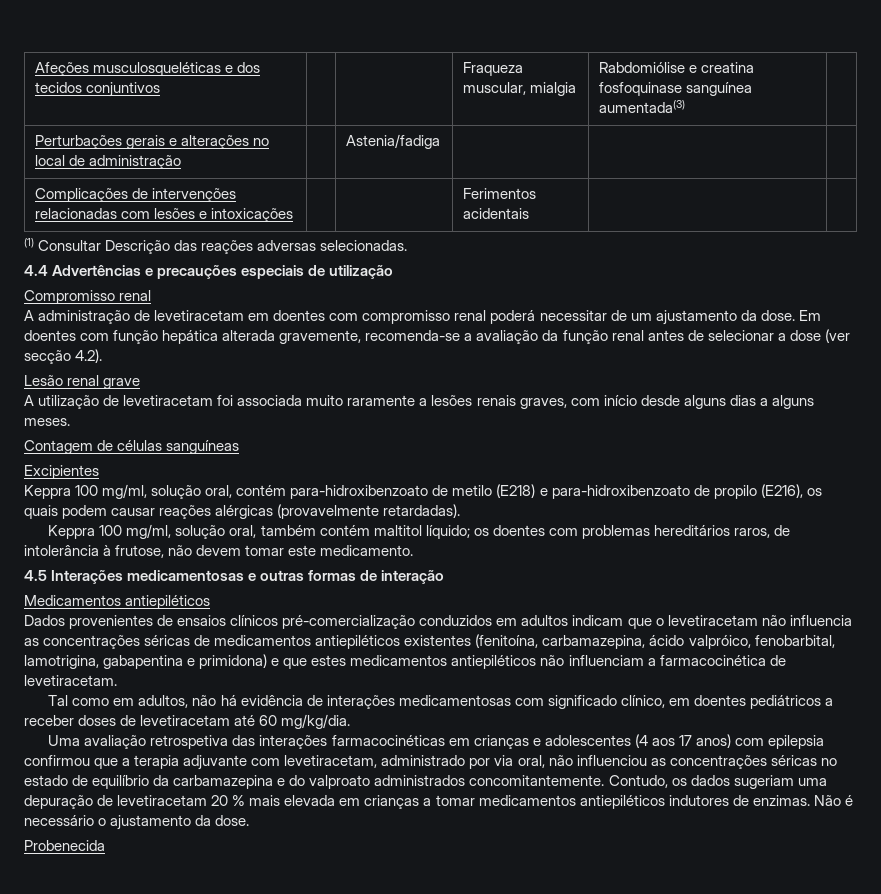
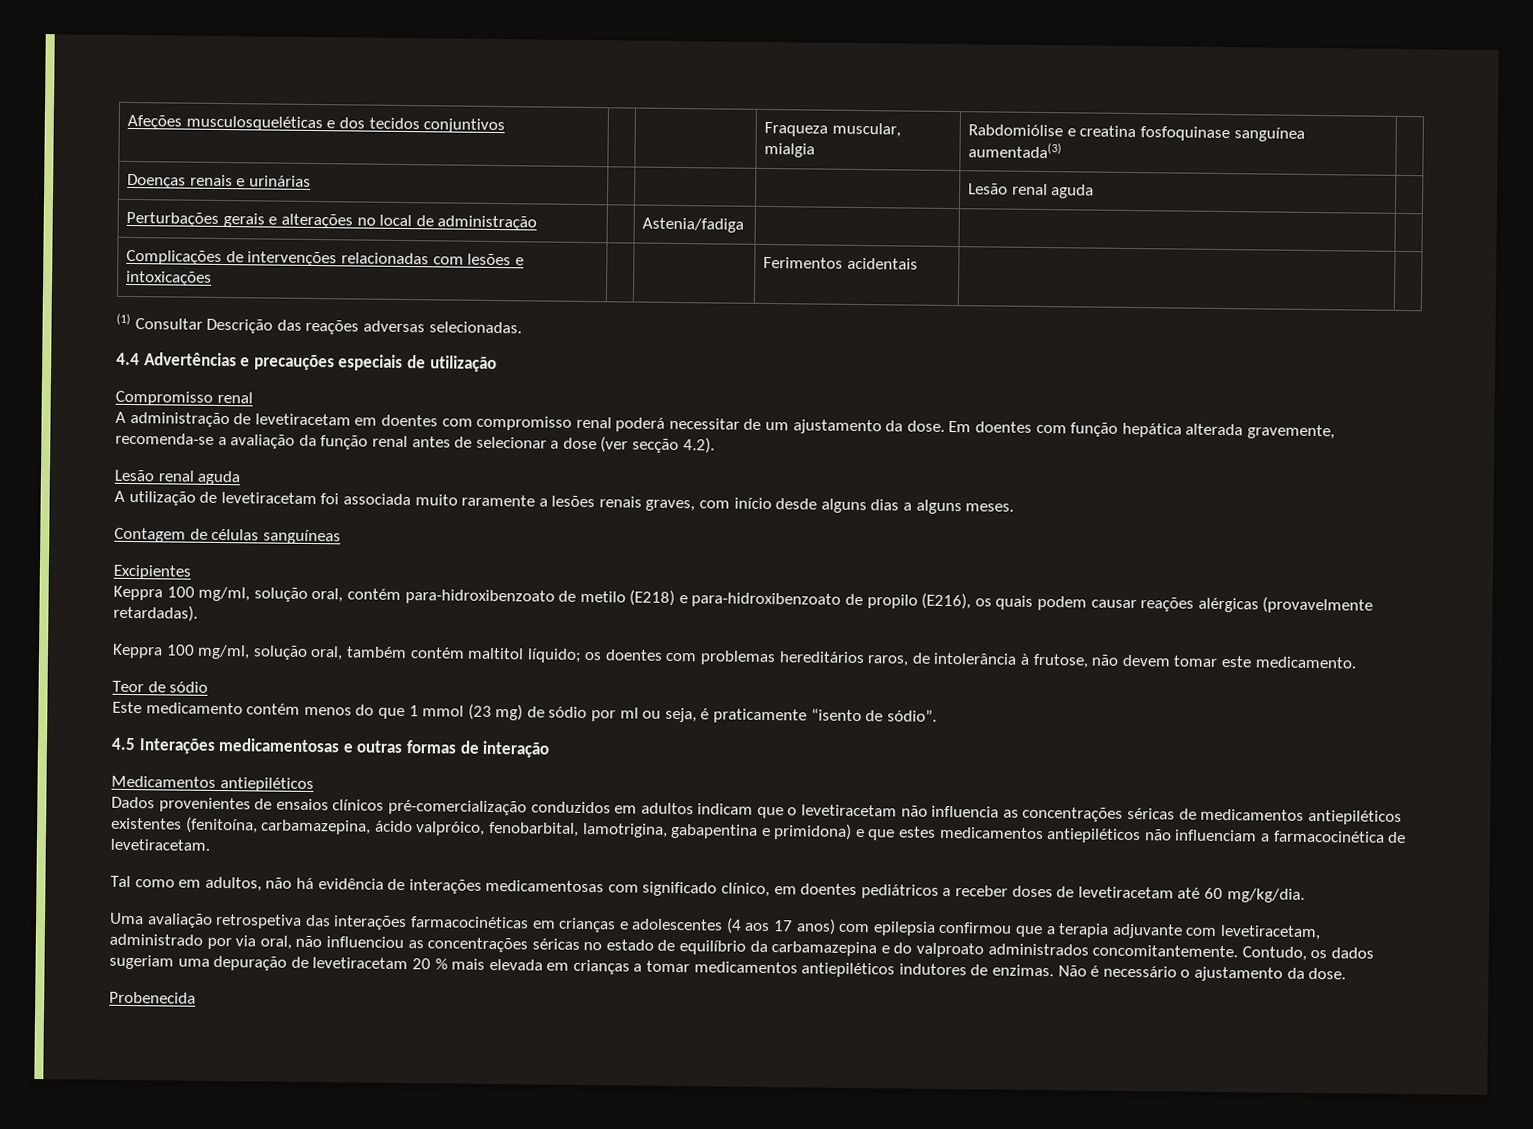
(685, 106) none -> [127,173,311,189] [968,183,1095,199] // Doenças renais e urinárias | | | | Lesão renal aguda |
[103,378,141,389] grave -> [197,470,241,486] aguda
(414, 550) none -> [112,680,209,693] [112,701,937,724] // Teor de sódio // Este medicamento contém menos do que 1 mmol (23 mg) de sódio por ml ou seja, é praticamente “isento de sódio”.

